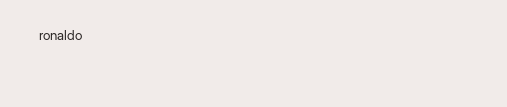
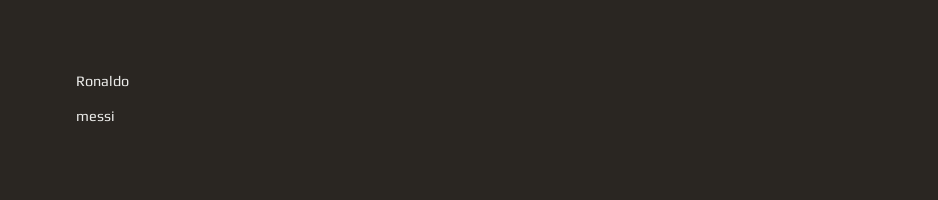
[39,30,82,40] ronaldo -> [76,75,129,87] [76,111,115,122] Ronaldo // messi

